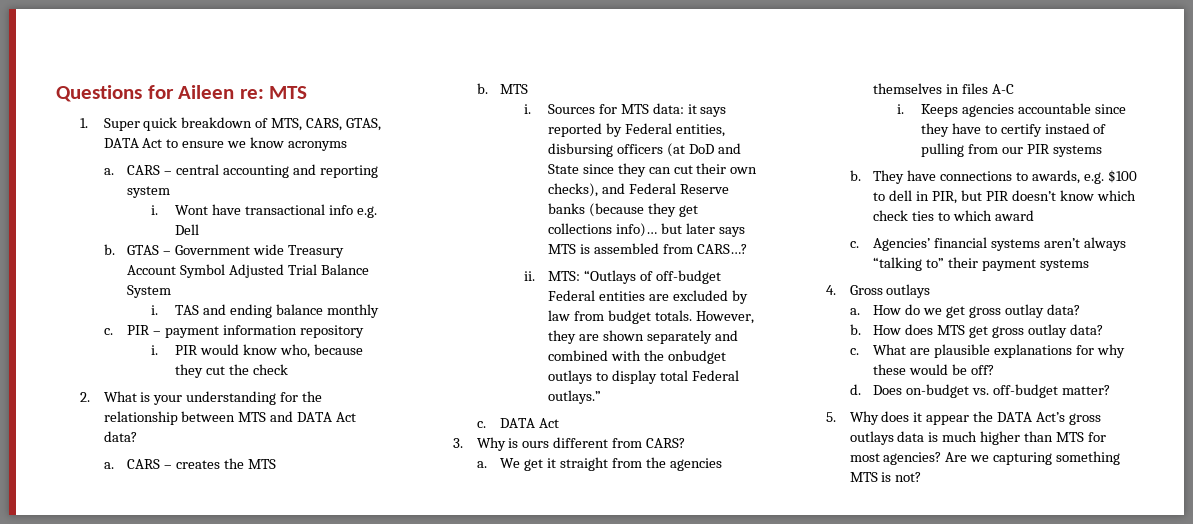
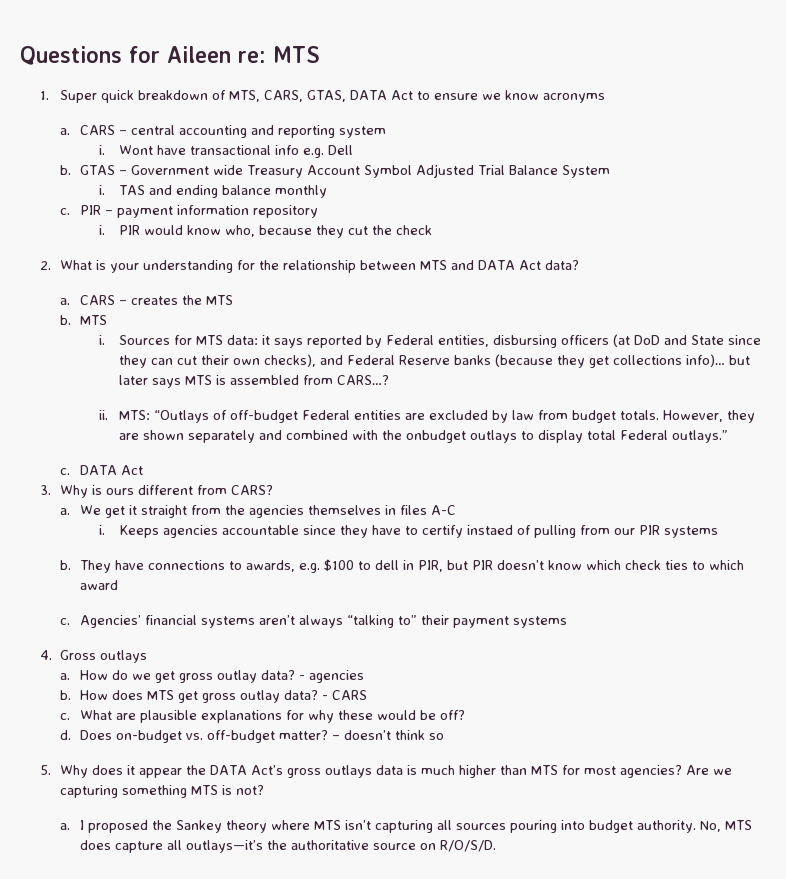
(1080, 309) none -> [298,670,364,683] - agencies
(1103, 329) none -> [321,690,367,700] - CARS
(1110, 390) none -> [331,730,444,740] – doesn’t think so
(922, 477) none -> [59,820,752,833] [79,840,496,853] // a. I proposed the Sankey theory where MTS isn’t capturing all sources pouring into budget authority. No, MTS does capture all outlays—it’s the authoritative source on R/O/S/D.

